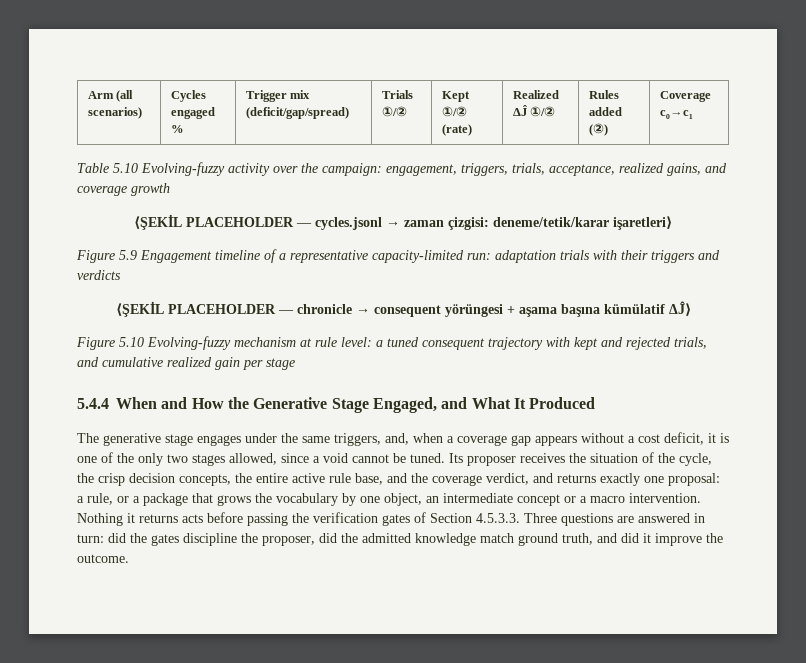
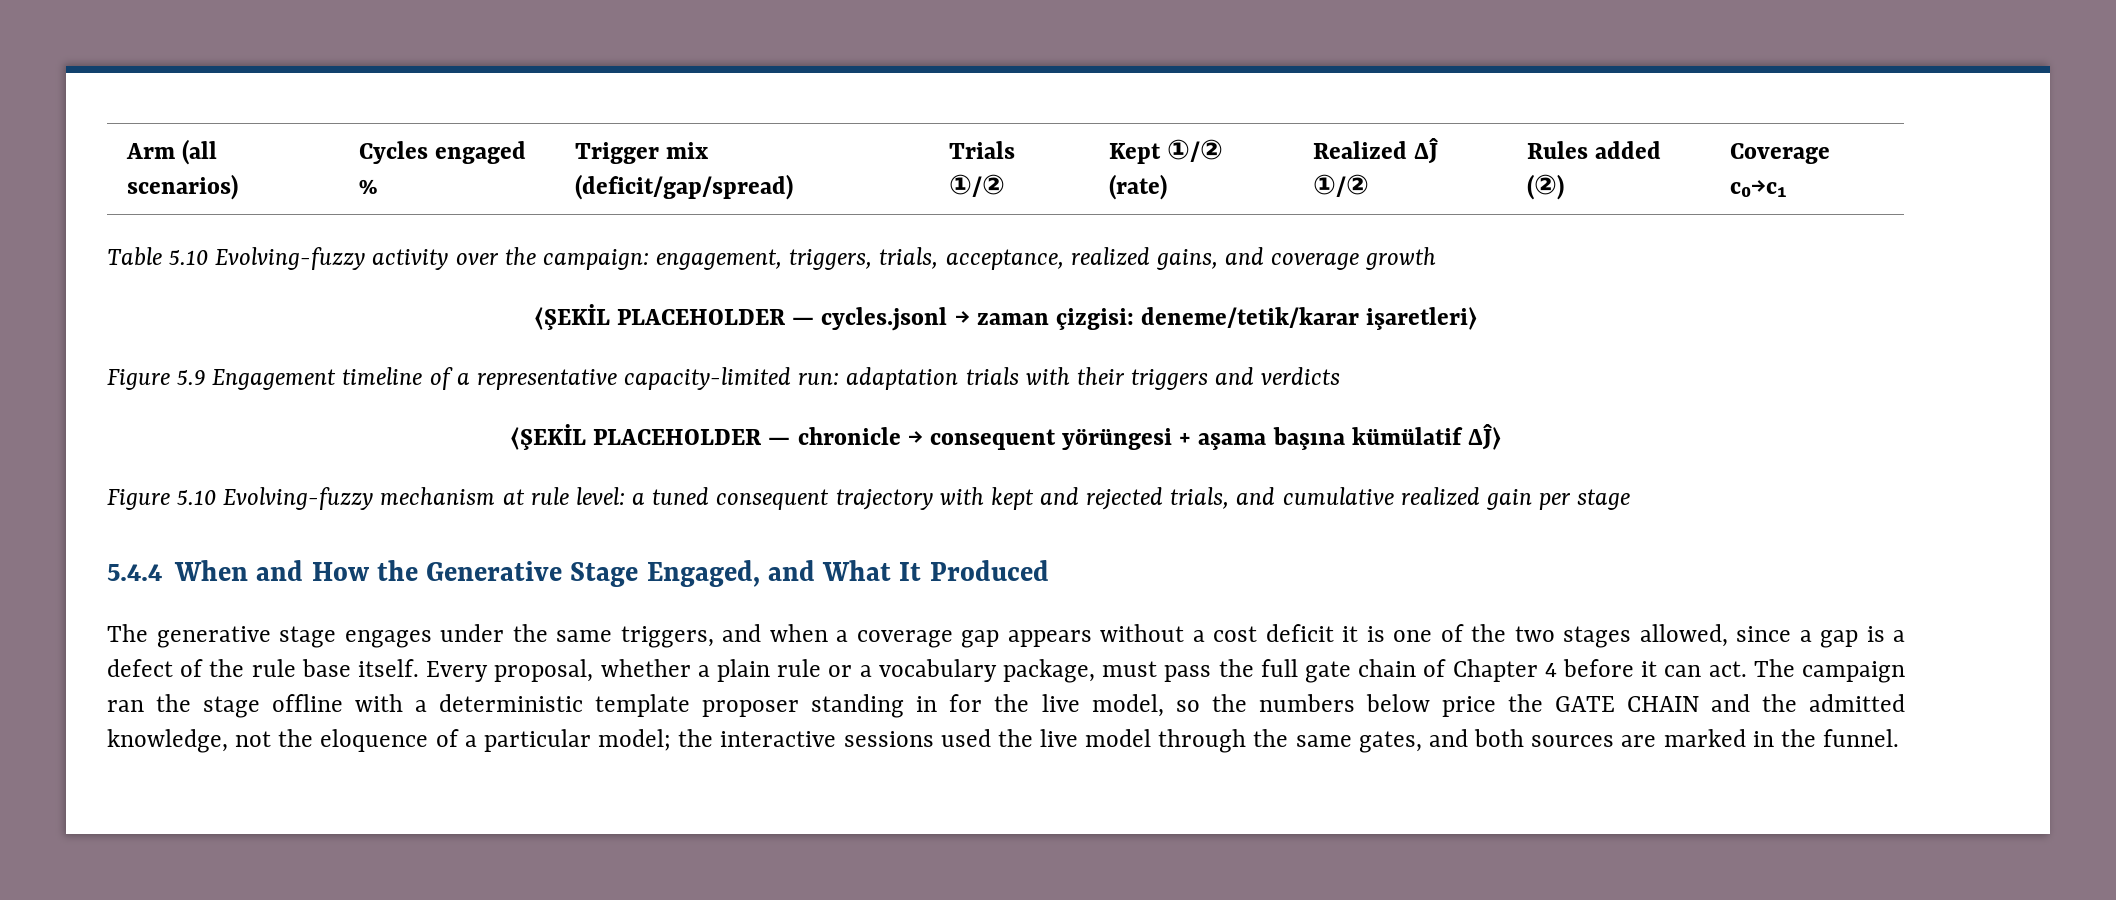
[385,433,409,445] and, -> [722,624,761,642] and
[664,432,704,445] deficit, -> [1265,624,1334,642] deficit
[138,453,163,466] only -> (1506, 633) none
[323,452,712,466] [77,473,720,486] [77,493,701,506] [77,512,705,526] [77,533,723,546] [77,554,129,563] void cannot be tuned. Its proposer receives the situation of the cycle, the crisp decision concepts, the entire active rule base, and the coverage verdict, and returns exactly one proposal: a rule, or a package that grows the vocabulary by one object, an intermediate concept or a macro intervention. Nothing it returns acts before passing the verification gates of Section 4.5.3.3. Three questions are answered in turn: did the gates discipline the proposer, did the admitted knowledge match ground truth, and did it improve the outcome. -> [1820,626,1905,648] [107,659,1906,683] [107,694,1905,718] [107,729,1900,753] gap is a defect of the rule base itself. Every proposal, whether a plain rule or a vocabulary package, must pass the full gate chain of Chapter 4 before it can act. The campaign ran the stage offline with a deterministic template proposer standing in for the live model, so the numbers below price the GATE CHAIN and the admitted knowledge, not the eloquence of a particular model; the interactive sessions used the live model through the same gates, and both sources are marked in the funnel.

